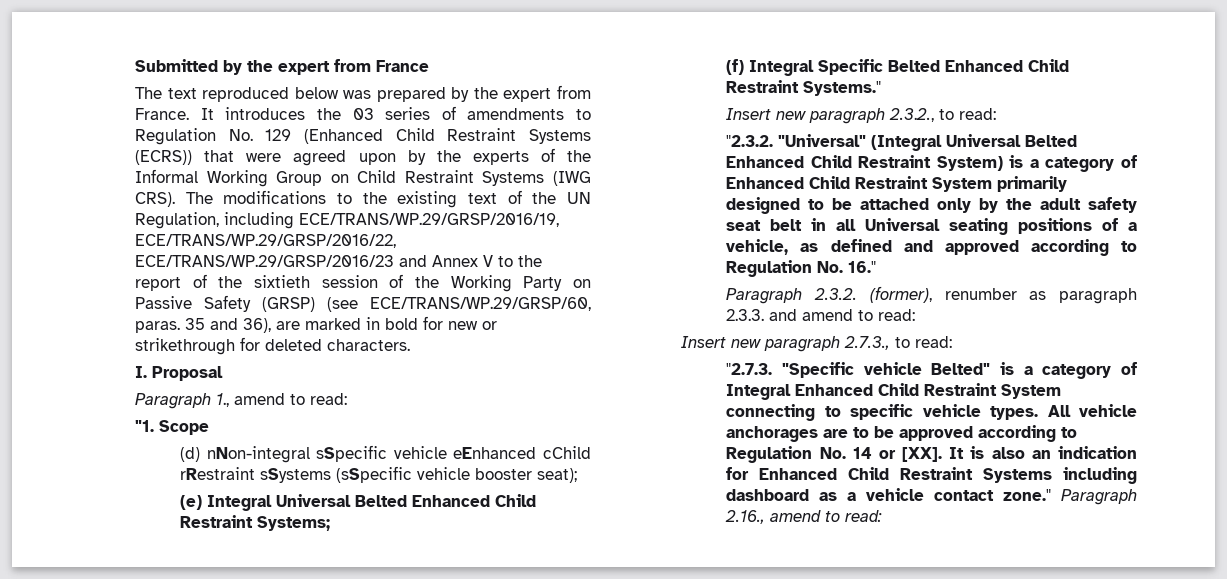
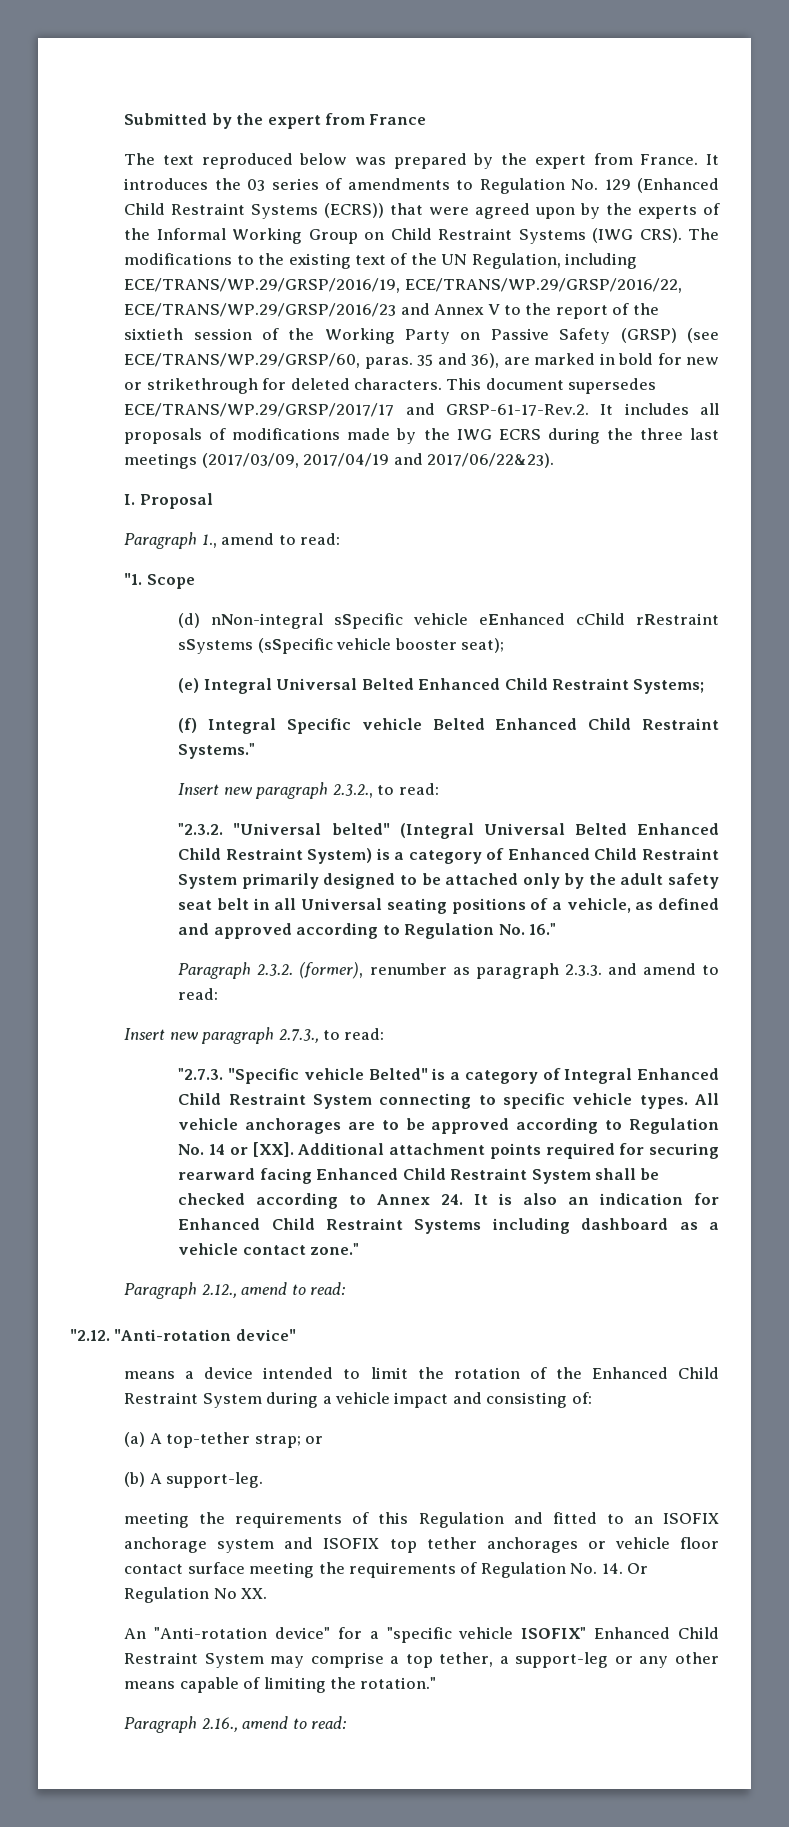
(411, 345) none -> [446,378,657,394] [124,403,720,417] [124,428,719,444] [124,453,554,469] This document supersedes ECE/TRANS/WP.29/GRSP/2017/17 and GRSP-61-17-Rev.2. It includes all proposals of modifications made by the IWG ECRS during the three last meetings (2017/03/09, 2017/04/19 and 2017/06/22&23).
(884, 67) none -> [361,718,422,730] vehicle
[778,134,867,147] "Universal" -> [233,823,390,835] "Universal belted"
(943, 454) none -> [298,1143,719,1159] [178,1168,660,1184] [178,1193,464,1209] Additional attachment points required for securing rearward facing Enhanced Child Restraint System shall be checked according to Annex 24.
(1052, 495) none -> [124,1282,345,1299] [70,1329,296,1341] [124,1367,719,1379] [124,1392,592,1408] [124,1432,323,1448] [124,1472,264,1488] [124,1512,720,1528] [124,1537,720,1553] [124,1562,649,1578] [124,1587,268,1603] [124,1627,719,1643] [124,1652,719,1668] [124,1677,437,1693] // Paragraph 2.12., amend to read: // "2.12. "Anti-rotation device" // means a device intended to limit the rotation of the Enhanced Child Restraint System during a vehicle impact and consisting of: // (a) A top-tether strap; or // (b) A support-leg. // meeting the requirements of this Regulation and fitted to an ISOFIX anchorage system and ISOFIX top tether anchorages or vehicle floor contact surface meeting the requirements of Regulation No. 14. Or Regulation No XX. // An "Anti-rotation device" for a "specific vehicle ISOFIX" Enhanced Child Restraint System may comprise a top tether, a support-leg or any other means capable of limiting the rotation." //

